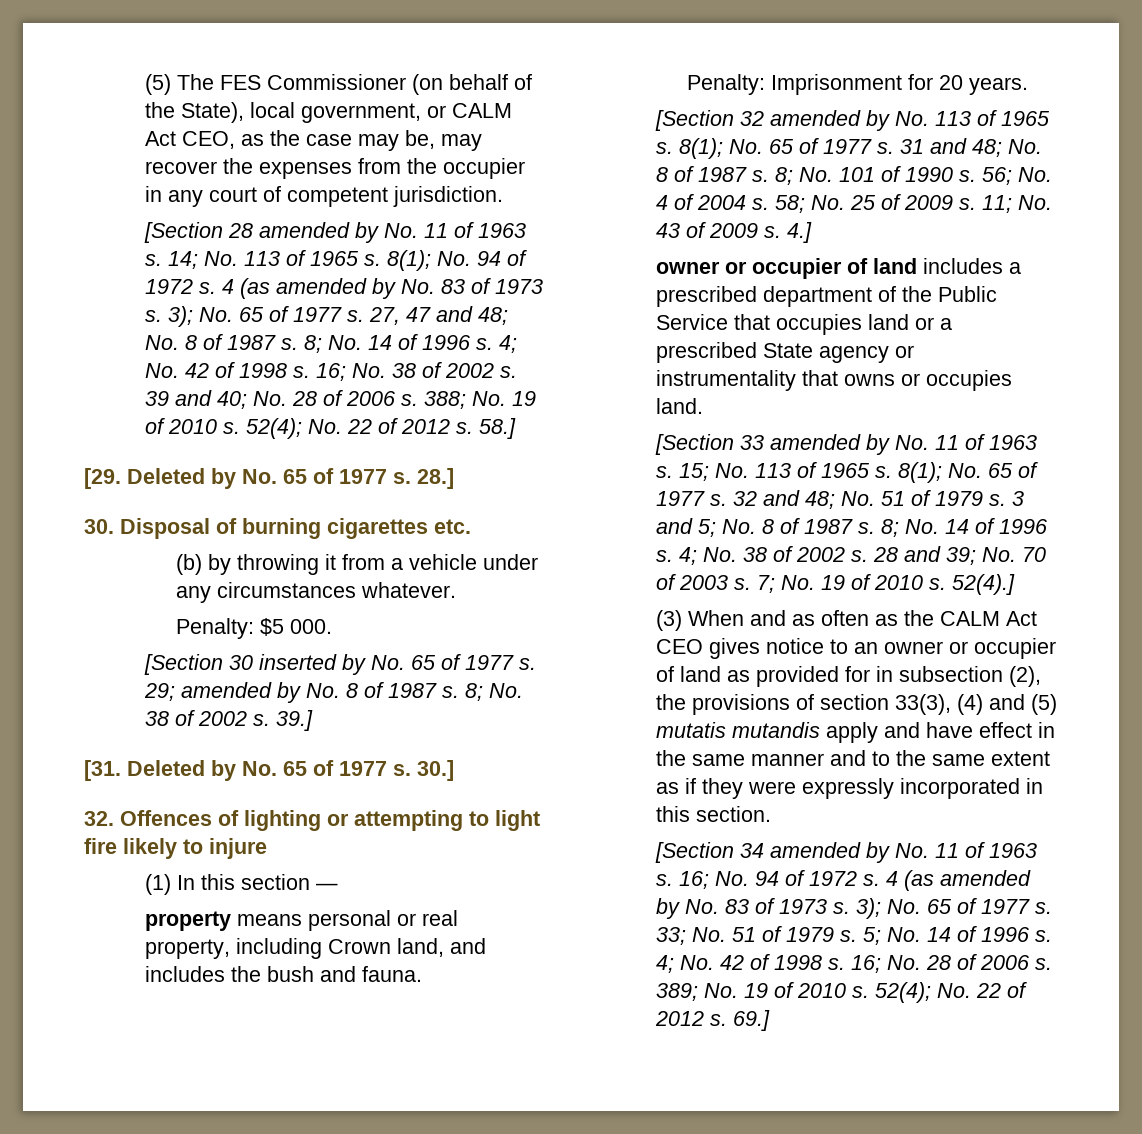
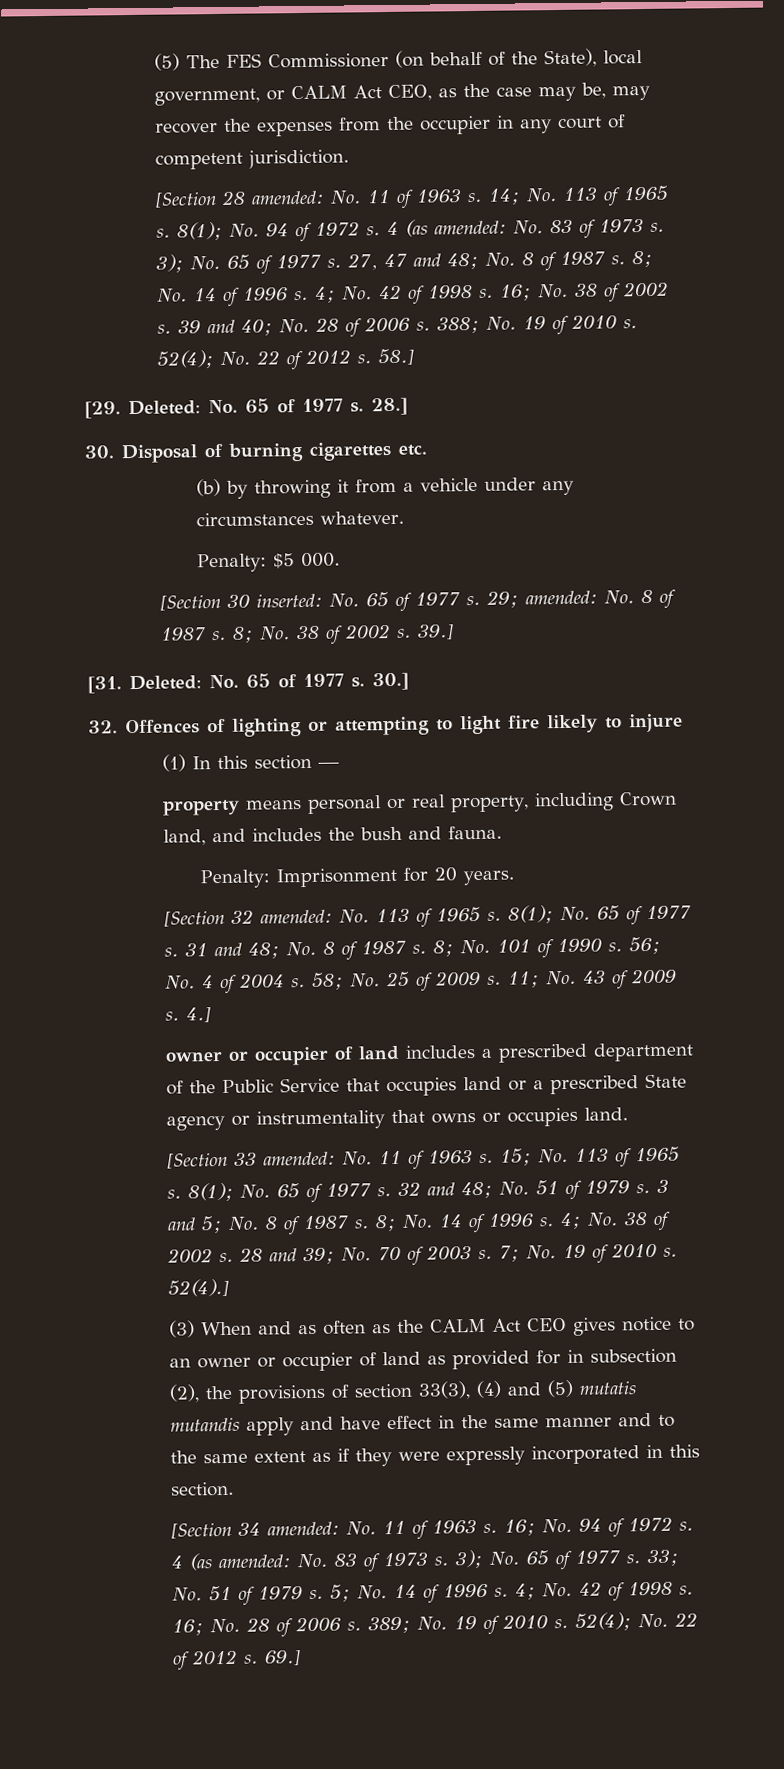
[259,222,380,243] amended by -> [250,190,325,205] amended:
[276,278,397,299] amended by -> [433,220,507,235] amended:
[127,468,236,489] Deleted by -> [128,400,201,416] Deleted:
[259,654,367,675] inserted by -> [255,593,323,608] inserted:
[181,682,302,703] amended by -> [524,590,598,605] amended:
[127,760,236,781] Deleted by -> [129,675,202,691] Deleted:
[770,110,891,131] amended by -> [259,909,333,924] amended:
[770,434,891,455] amended by -> [262,1151,336,1166] amended:
[770,842,891,863] amended by -> [266,1521,340,1536] amended:
[940,870,1032,886] [656,898,681,919] amended by -> [217,1554,291,1569] amended:

